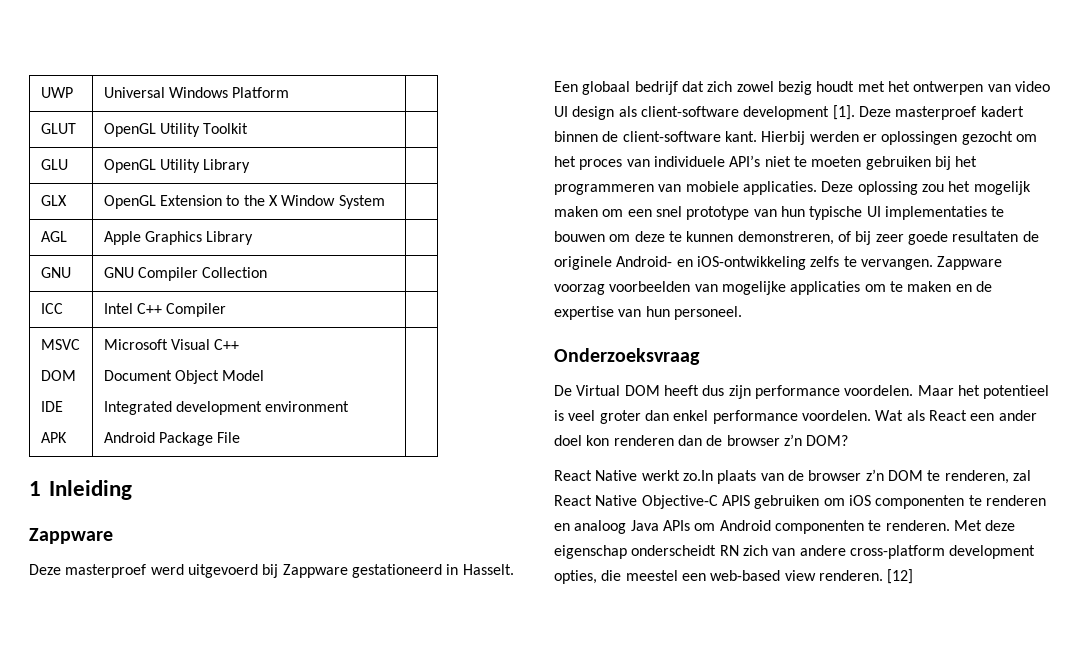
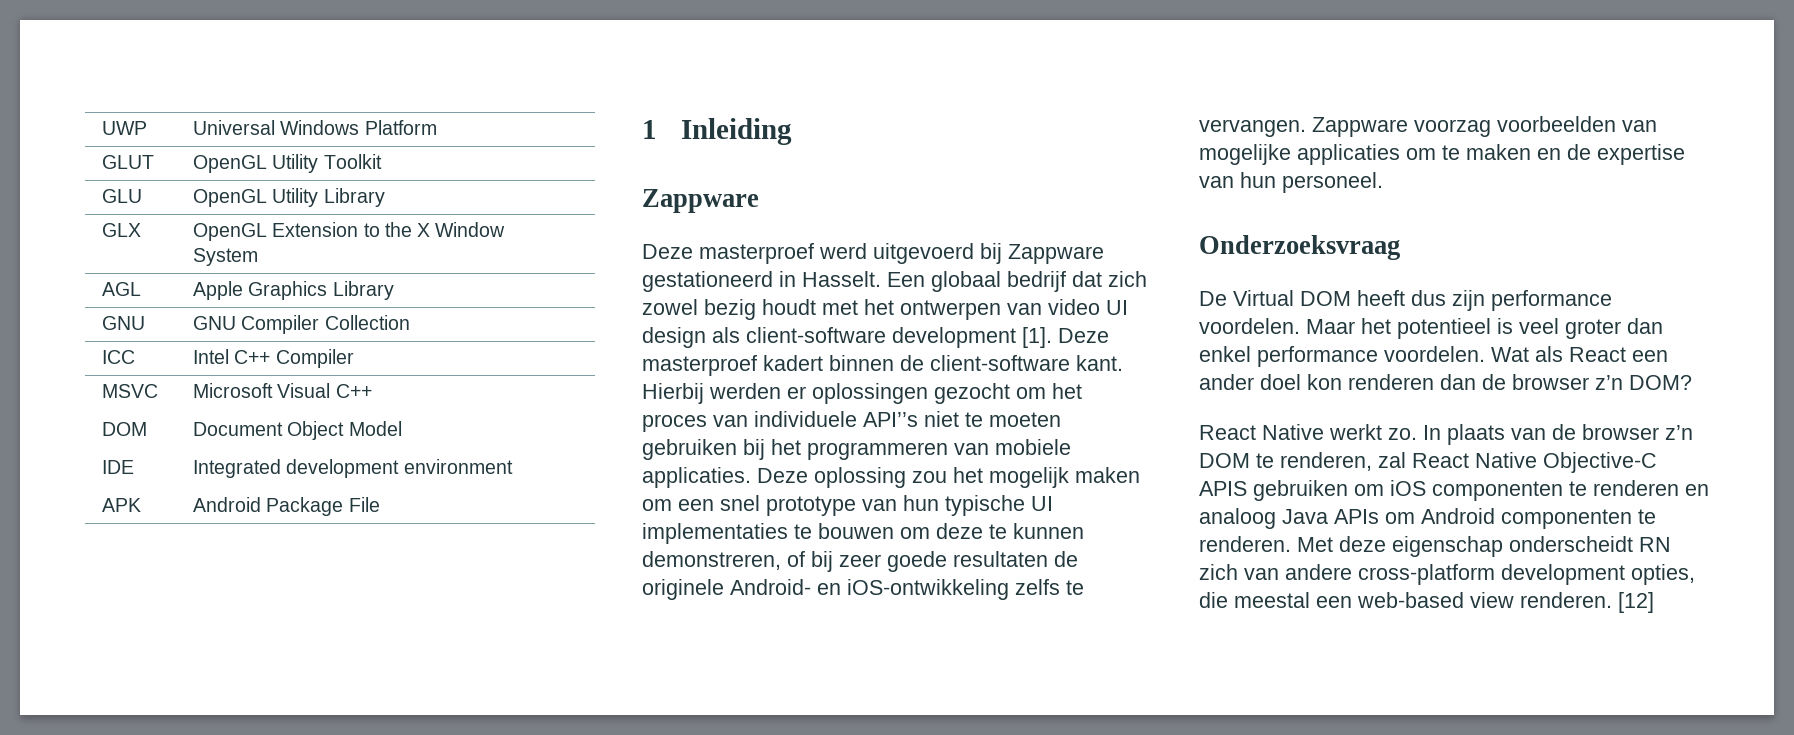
[729,155,761,167] API’s -> [863,412,918,427] API’’s
[682,470,713,481] zo.In -> [1388,425,1441,440] zo. In
[625,570,678,581] meestel -> [1234,592,1310,608] meestal

